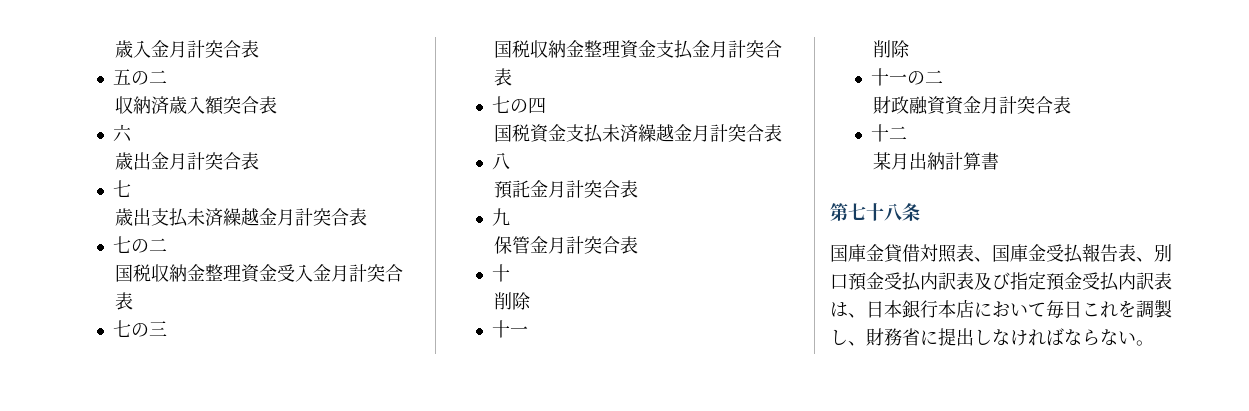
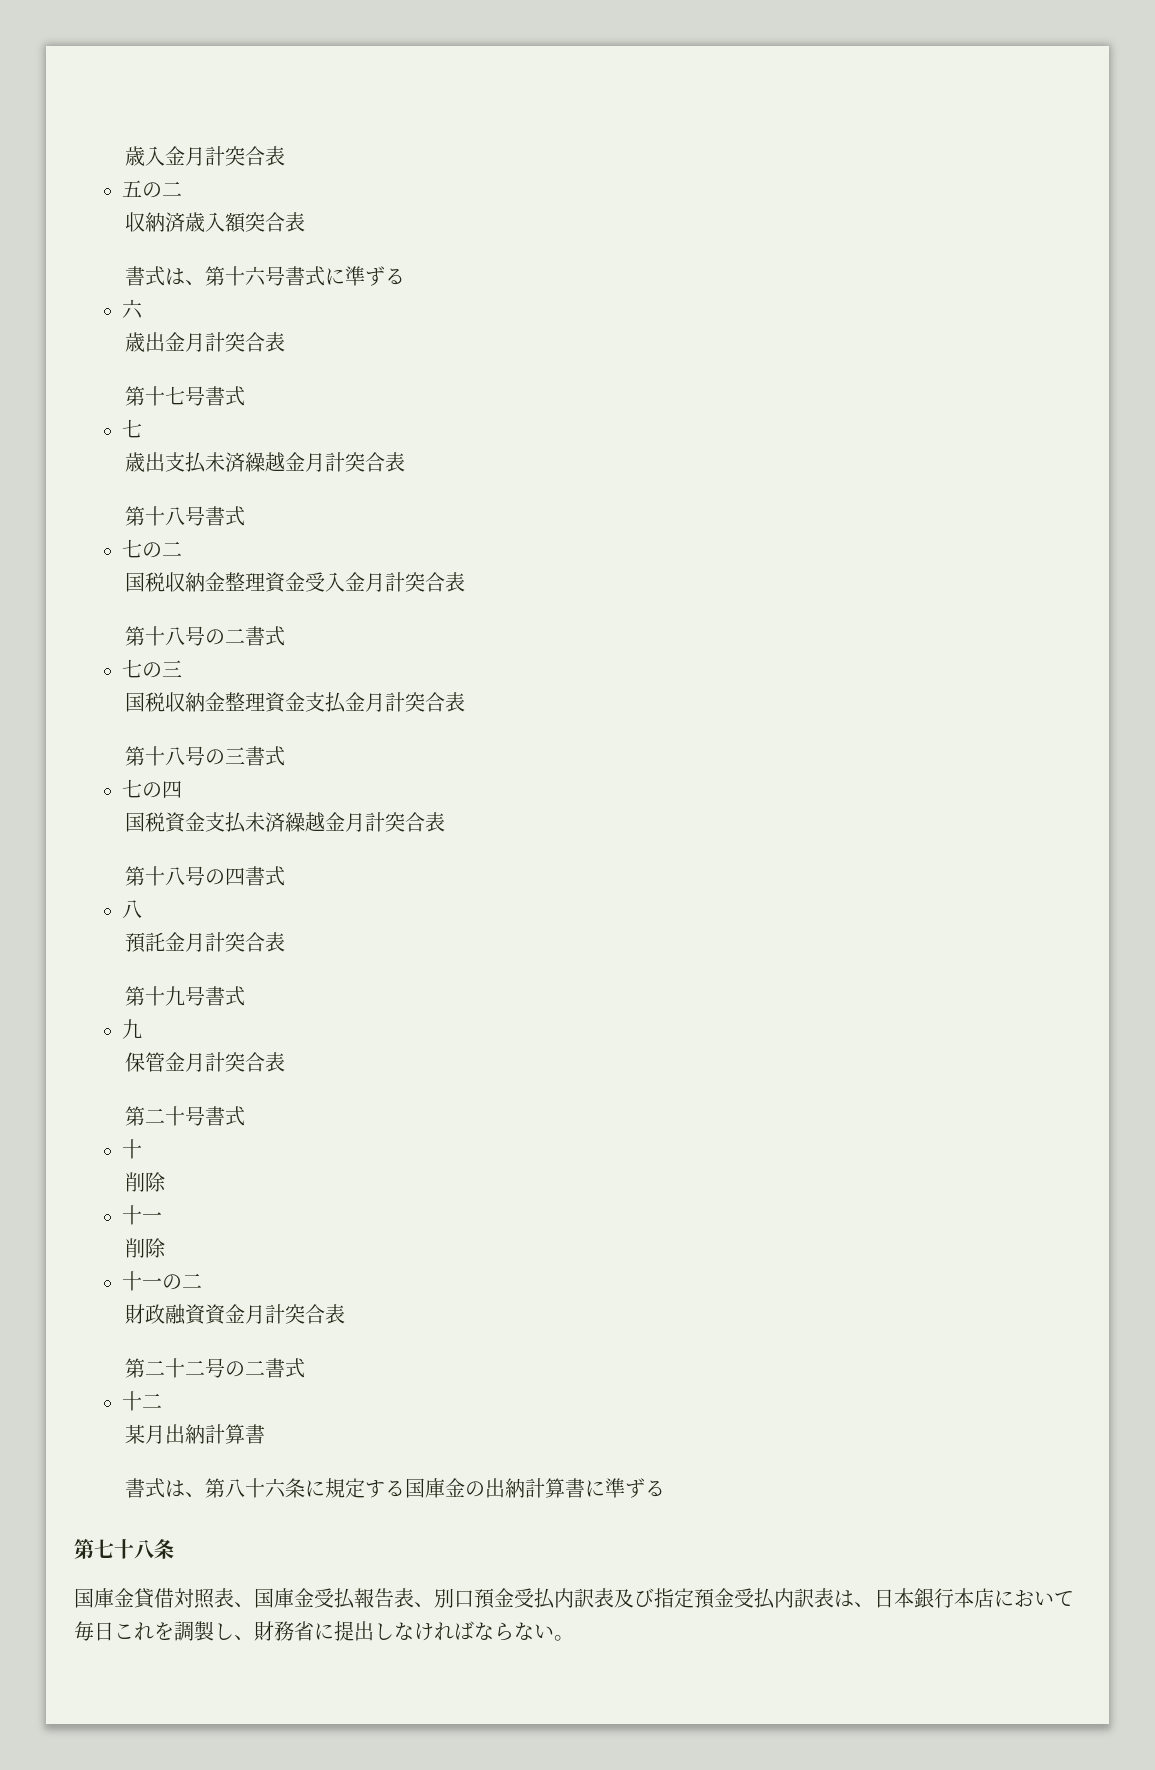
(278, 105) none -> [125,266,406,286] // 書式は、第十六号書式に準ずる
(260, 161) none -> [125,386,246,406] // 第十七号書式
(368, 217) none -> [125,506,246,526] // 第十八号書式
(134, 301) none -> [125,626,286,646] // 第十八号の二書式
(513, 77) none -> [125,746,286,766] // 第十八号の三書式
(783, 133) none -> [125,866,286,886] // 第十八号の四書式
(639, 189) none -> [125,986,246,1006] // 第十九号書式
(639, 245) none -> [125,1106,246,1126] // 第二十号書式
(1072, 105) none -> [125,1358,306,1378] // 第二十二号の二書式
(1000, 161) none -> [125,1478,666,1498] // 書式は、第八十六条に規定する国庫金の出納計算書に準ずる

